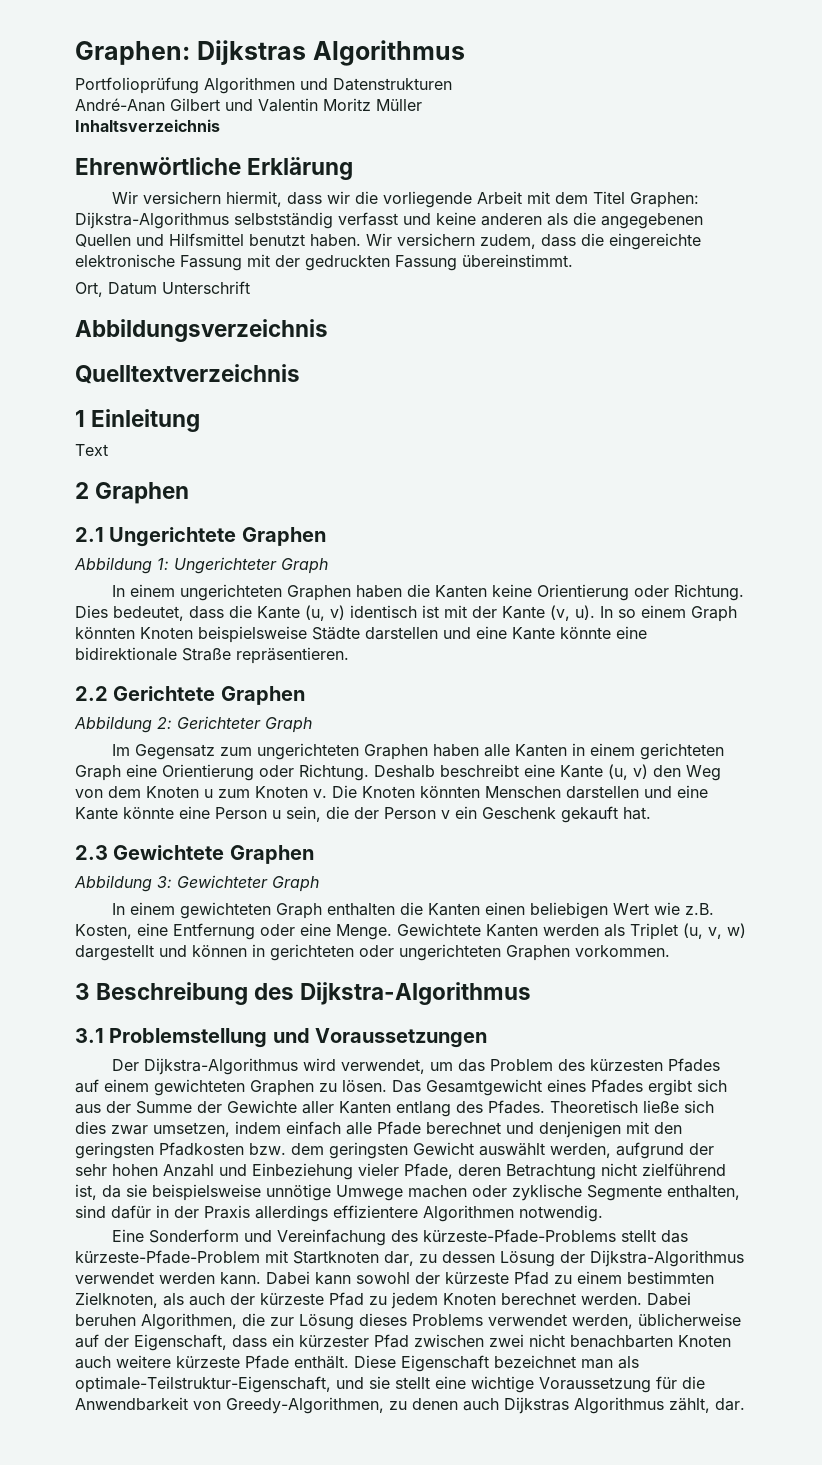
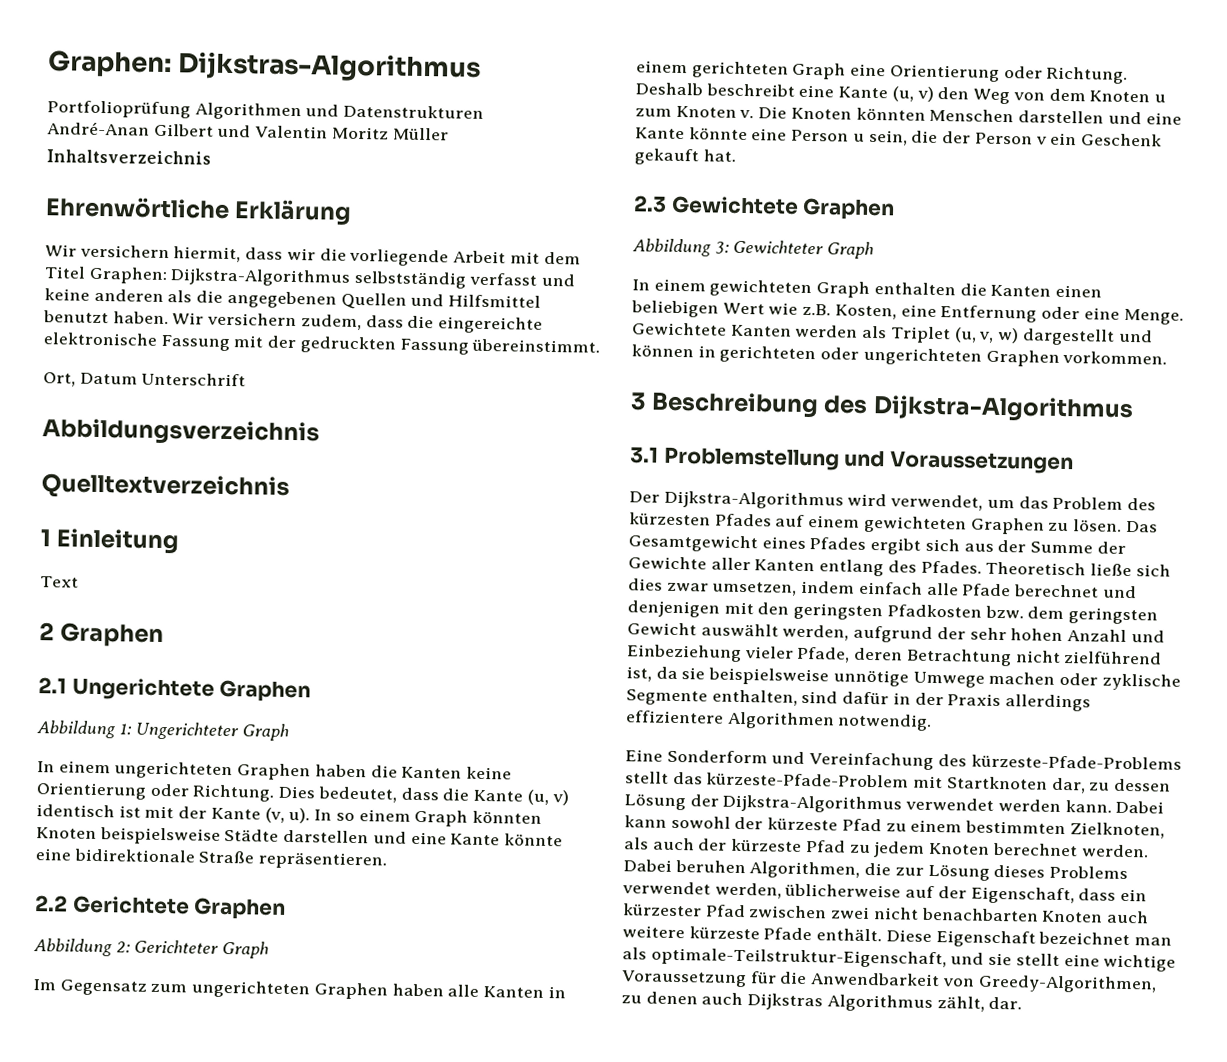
[75,40,465,66] Graphen: Dijkstras Algorithmus -> [47,50,482,83] Graphen: Dijkstras-Algorithmus

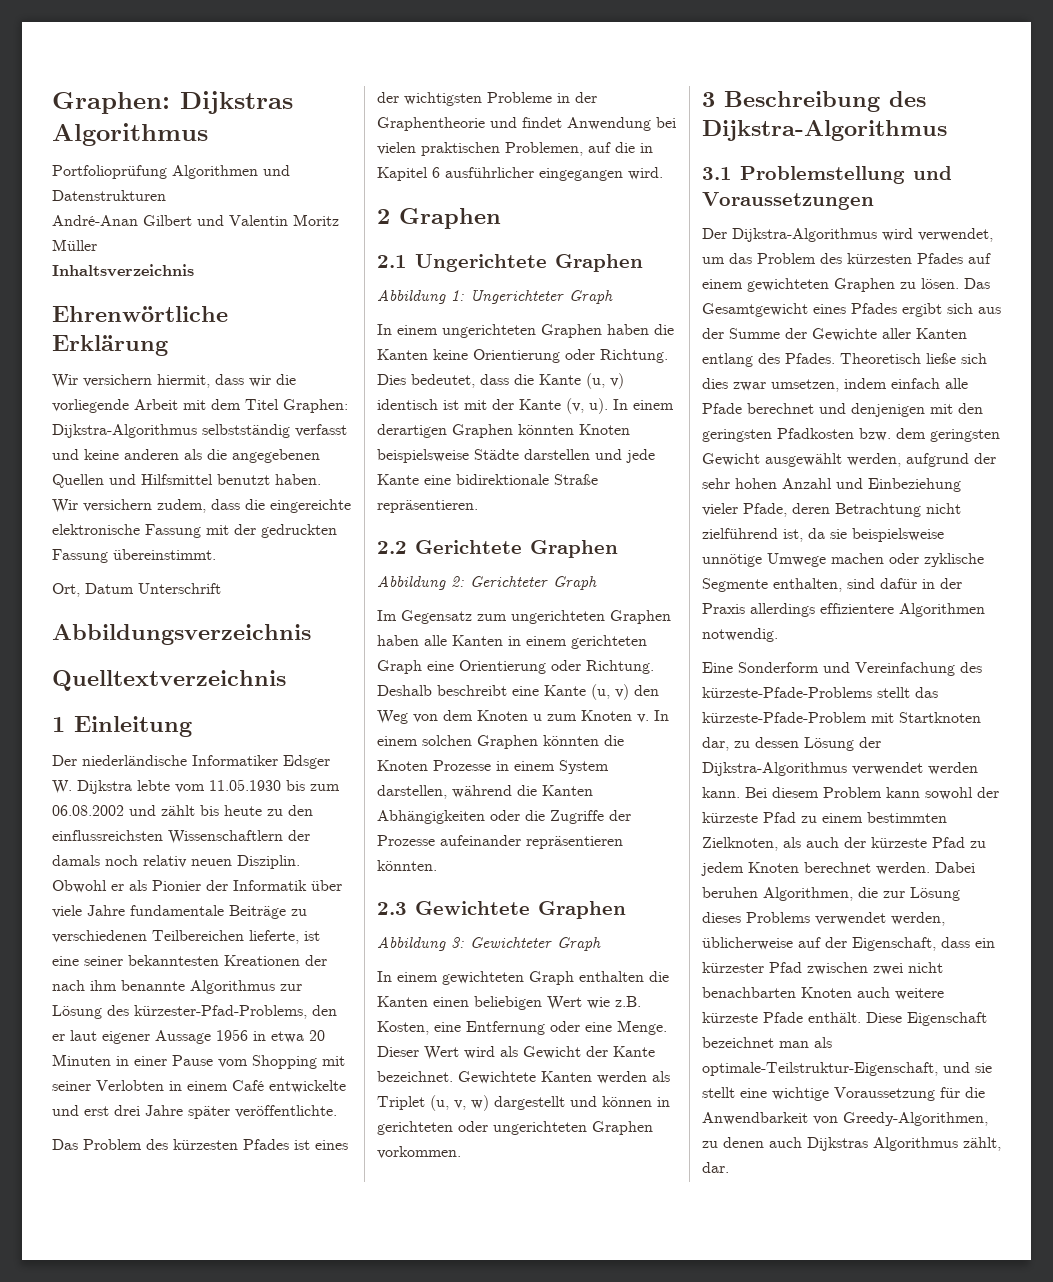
[47,50,482,83] Graphen: Dijkstras-Algorithmus -> [52,91,293,114] [52,123,208,146] Graphen: Dijkstras Algorithmus
[40,576,79,588] Text -> [52,755,330,769] [52,779,340,794] [52,805,313,816] [52,830,310,844] [52,855,300,869] [52,880,342,893] [52,905,307,919] [52,930,320,944] [52,955,327,966] [52,980,302,994] [52,1005,337,1019] [52,1029,325,1044] [52,1054,345,1069] [52,1080,346,1093] [52,1105,337,1119] [52,1139,348,1150] [377,92,597,106] [377,117,676,131] [377,142,653,156] [377,167,663,181] Der niederländische Informatiker Edsger W. Dijkstra lebte vom 11.05.1930 bis zum 06.08.2002 und zählt bis heute zu den einflussreichsten Wissenschaftlern der damals noch relativ neuen Disziplin. Obwohl er als Pionier der Informatik über viele Jahre fundamentale Beiträge zu verschiedenen Teilbereichen lieferte, ist eine seiner bekanntesten Kreationen der nach ihm benannte Algorithmus zur Lösung des kürzester-Pfad-Problems, den er laut eigener Aussage 1956 in etwa 20 Minuten in einer Pause vom Shopping mit seiner Verlobten in einem Café entwickelte und erst drei Jahre später veröffentlichte. // Das Problem des kürzesten Pfades ist eines der wichtigsten Probleme in der Graphentheorie und findet Anwendung bei vielen praktischen Problemen, auf die in Kapitel 6 ausführlicher eingegangen wird.
[335,809,469,827] so einem Graph -> [633,400,674,410] [377,424,513,438] einem derartigen Graphen
[410,831,564,847] eine Kante könnte -> [626,449,655,463] [377,474,419,485] jede Kante
[758,106,1182,125] [635,127,1162,147] [634,148,736,166] Die Knoten könnten Menschen darstellen und eine Kante könnte eine Person u sein, die der Person v ein Geschenk gekauft hat. -> [654,710,669,721] [377,735,624,749] [377,760,609,774] [377,785,593,799] [377,810,631,824] [377,835,623,849] [377,860,437,871] In einem solchen Graphen könnten die Knoten Prozesse in einem System darstellen, während die Kanten Abhängigkeiten oder die Zugriffe der Prozesse aufeinander repräsentieren könnten.
(1184, 316) none -> [377,1046,655,1060] [377,1071,453,1082] Dieser Wert wird als Gewicht der Kante bezeichnet.
[700,623,779,637] auswählt -> [765,453,842,467] ausgewählt
[1115,800,1165,814] Dabei -> [745,787,882,798] Bei diesem Problem

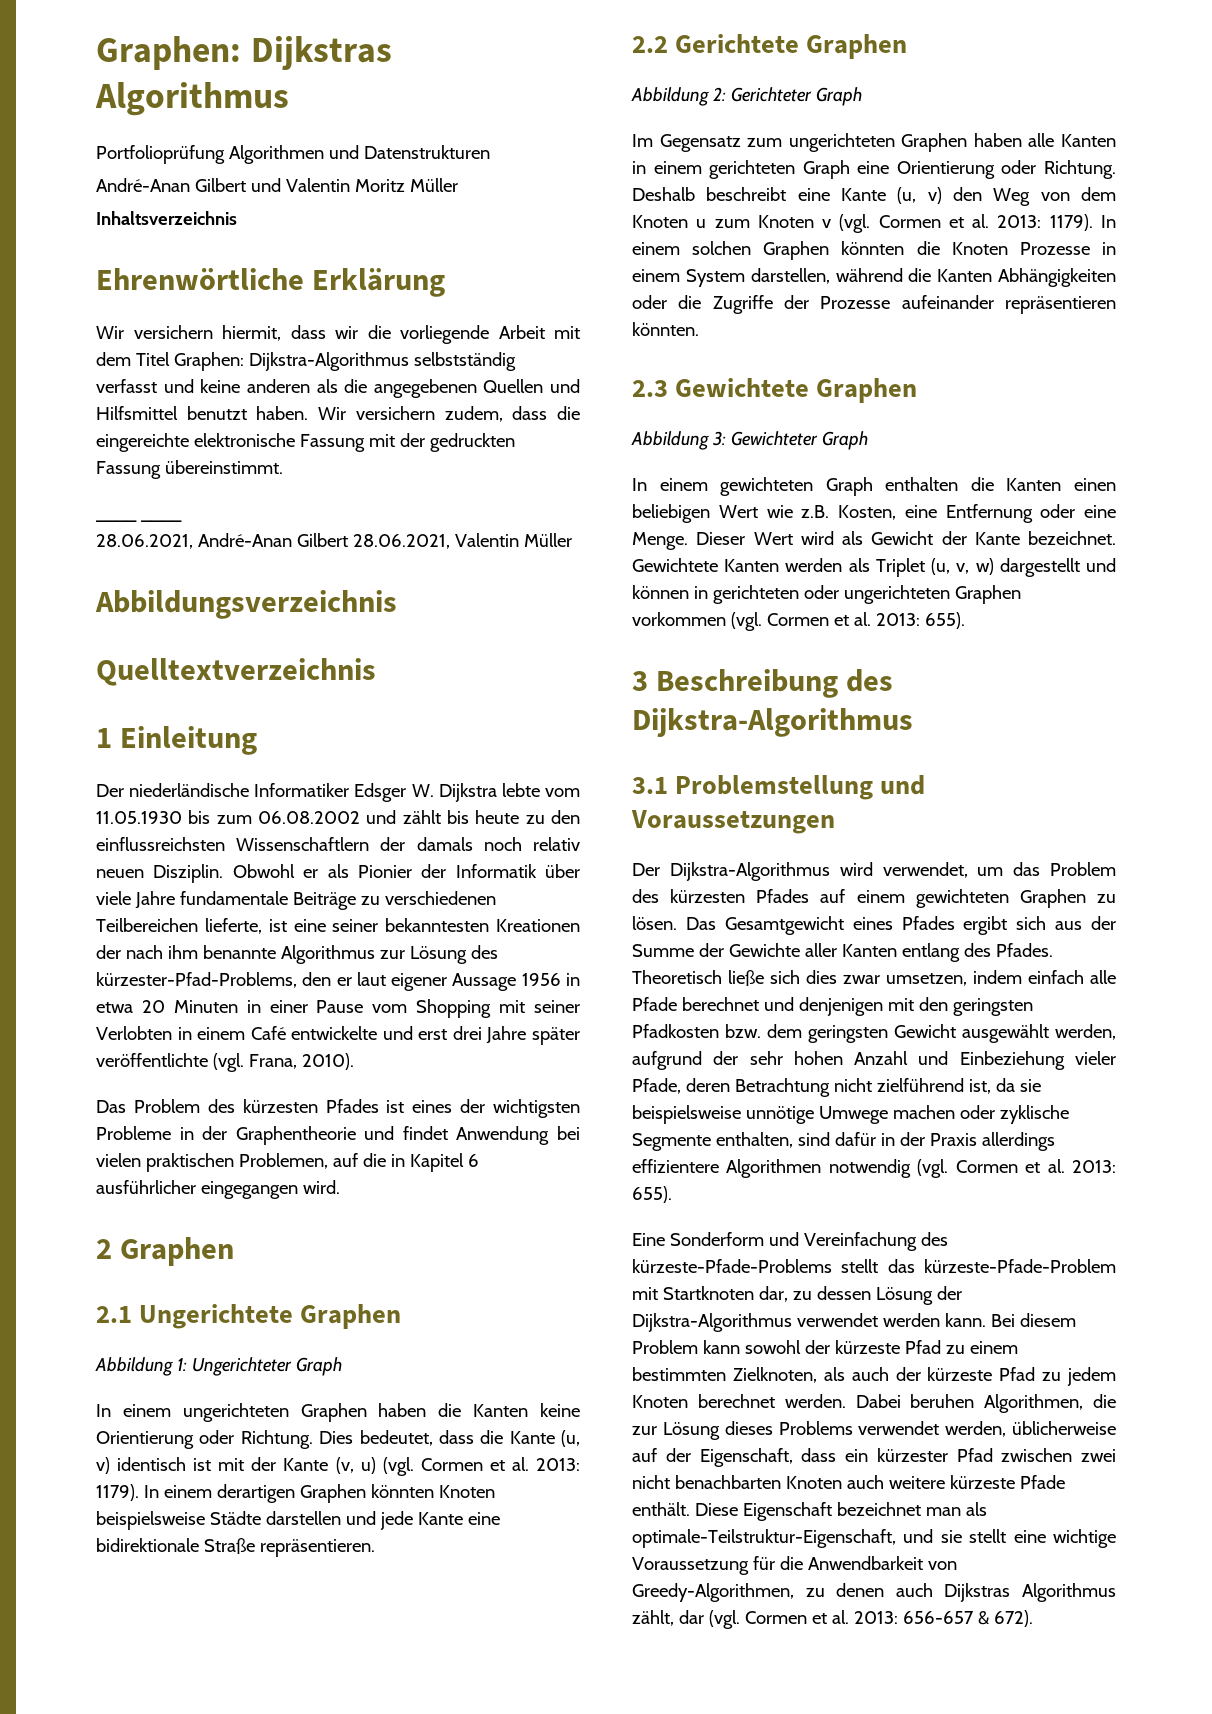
[52,583,221,597] Ort, Datum Unterschrift -> [96,520,182,522] [96,533,572,549] ____ ____ // 28.06.2021, André-Anan Gilbert 28.06.2021, Valentin Müller
[235,1105,337,1118] veröffentlichte. -> [96,1053,354,1072] veröffentlichte (vgl. Frana, 2010).
[589,398,608,414] u). -> [360,1457,580,1476] [96,1484,139,1501] u) (vgl. Cormen et al. 2013: 1179).
[637,714,649,723] v. -> [822,214,1093,233] v (vgl. Cormen et al. 2013: 1179).
[377,1146,461,1159] vorkommen. -> [632,612,965,631] vorkommen (vgl. Cormen et al. 2013: 655).
[702,628,778,642] notwendig. -> [828,1159,1116,1178] [632,1186,672,1203] notwendig (vgl. Cormen et al. 2013: 655).
[702,1162,729,1173] dar. -> [678,1610,1033,1629] dar (vgl. Cormen et al. 2013: 656-657 & 672).

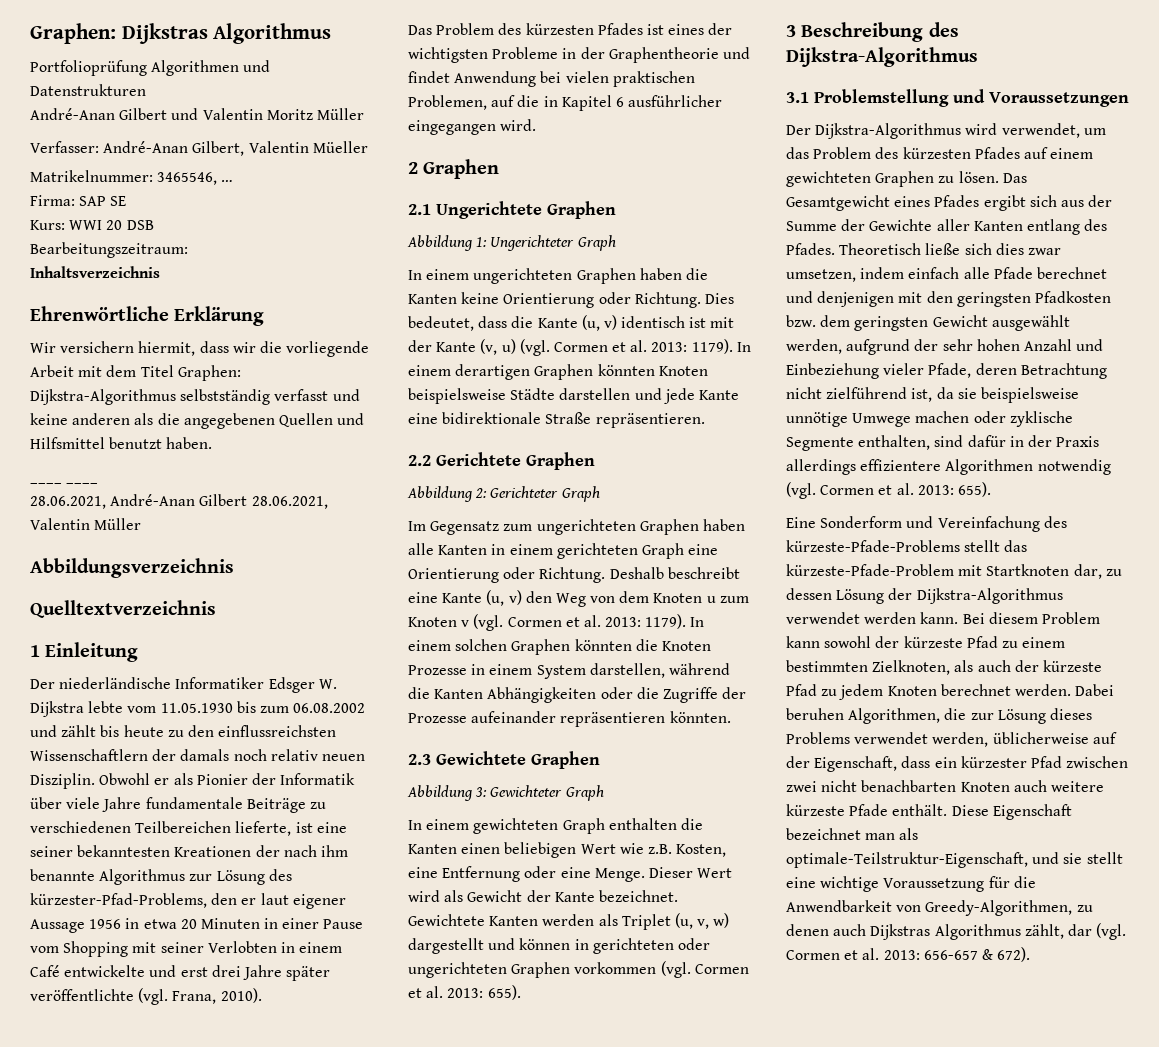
(458, 185) none -> [30,141,368,156] [30,170,234,185] [30,195,127,206] [30,220,154,230] [30,242,188,258] // Verfasser: André-Anan Gilbert, Valentin Müeller // Matrikelnummer: 3465546, … // Firma: SAP SE // Kurs: WWI 20 DSB // Bearbeitungszeitraum:
[318,406,580,422] [96,433,515,452] [96,460,283,479] Wir versichern zudem, dass die eingereichte elektronische Fassung mit der gedruckten Fassung übereinstimmt. -> (213, 443) none

